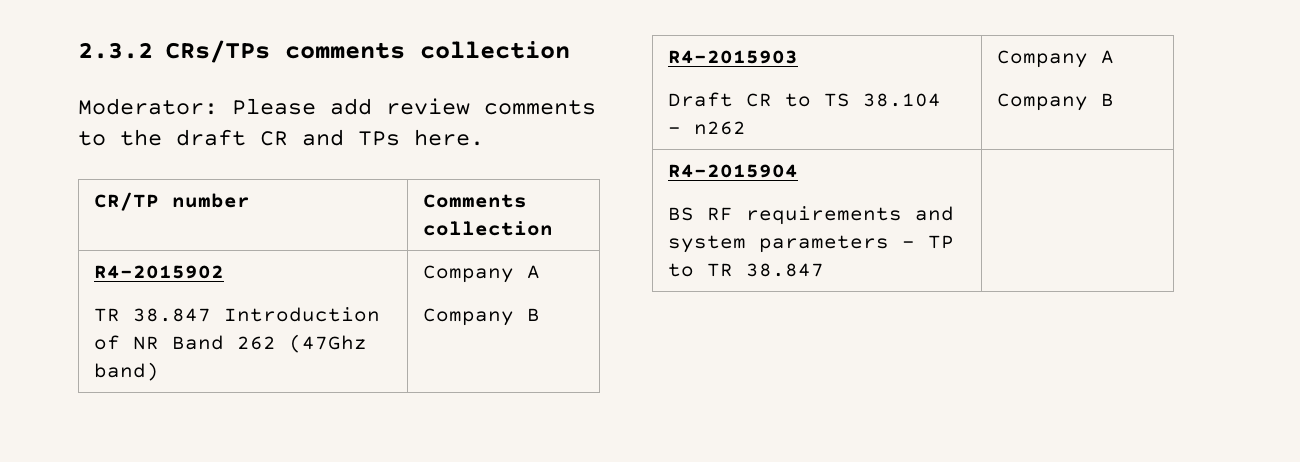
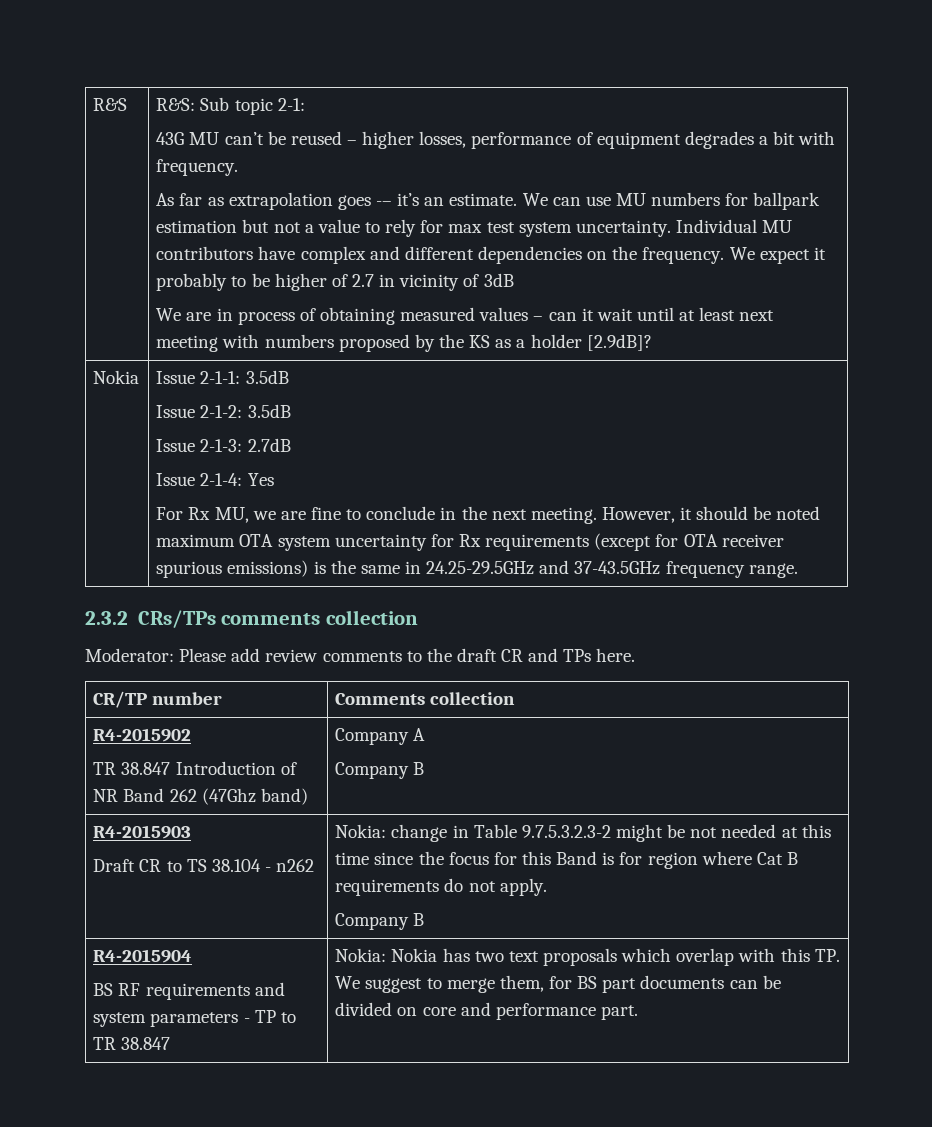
(78, 50) none -> [93,98,128,111] [156,97,305,115] [156,131,836,149] [156,159,239,176] [156,192,821,210] [156,219,793,237] [156,246,826,264] [156,273,514,291] [156,307,775,325] [156,334,652,352] [93,370,140,384] [156,370,289,384] [156,404,291,418] [156,438,291,452] [156,473,274,486] [156,506,821,524] [156,533,784,551] [156,560,798,578] R&S | R&S: Sub topic 2-1: // 43G MU can’t be reused – higher losses, performance of equipment degrades a bit with frequency. // As far as extrapolation goes -– it’s an estimate. We can use MU numbers for ballpark estimation but not a value to rely for max test system uncertainty. Individual MU contributors have complex and different dependencies on the frequency. We expect it probably to be higher of 2.7 in vicinity of 3dB // We are in process of obtaining measured values – can it wait until at least next meeting with numbers proposed by the KS as a holder [2.9dB]? // Nokia | Issue 2-1-1: 3.5dB // Issue 2-1-2: 3.5dB // Issue 2-1-3: 2.7dB // Issue 2-1-4: Yes // For Rx MU, we are fine to conclude in the next meeting. However, it should be noted maximum OTA system uncertainty for Rx requirements (except for OTA receiver spurious emissions) is the same in 24.25-29.5GHz and 37-43.5GHz frequency range. //
[996,50,1114,68] Company A -> [335,824,831,842] [335,851,798,869] [335,878,547,896] Nokia: change in Table 9.7.5.3.2.3-2 might be not needed at this time since the focus for this Band is for region where Cat B requirements do not apply.
(824, 270) none -> [335,948,840,966] [335,975,781,993] [335,1002,638,1020] Nokia: Nokia has two text proposals which overlap with this TP. We suggest to merge them, for BS part documents can be divided on core and performance part.

